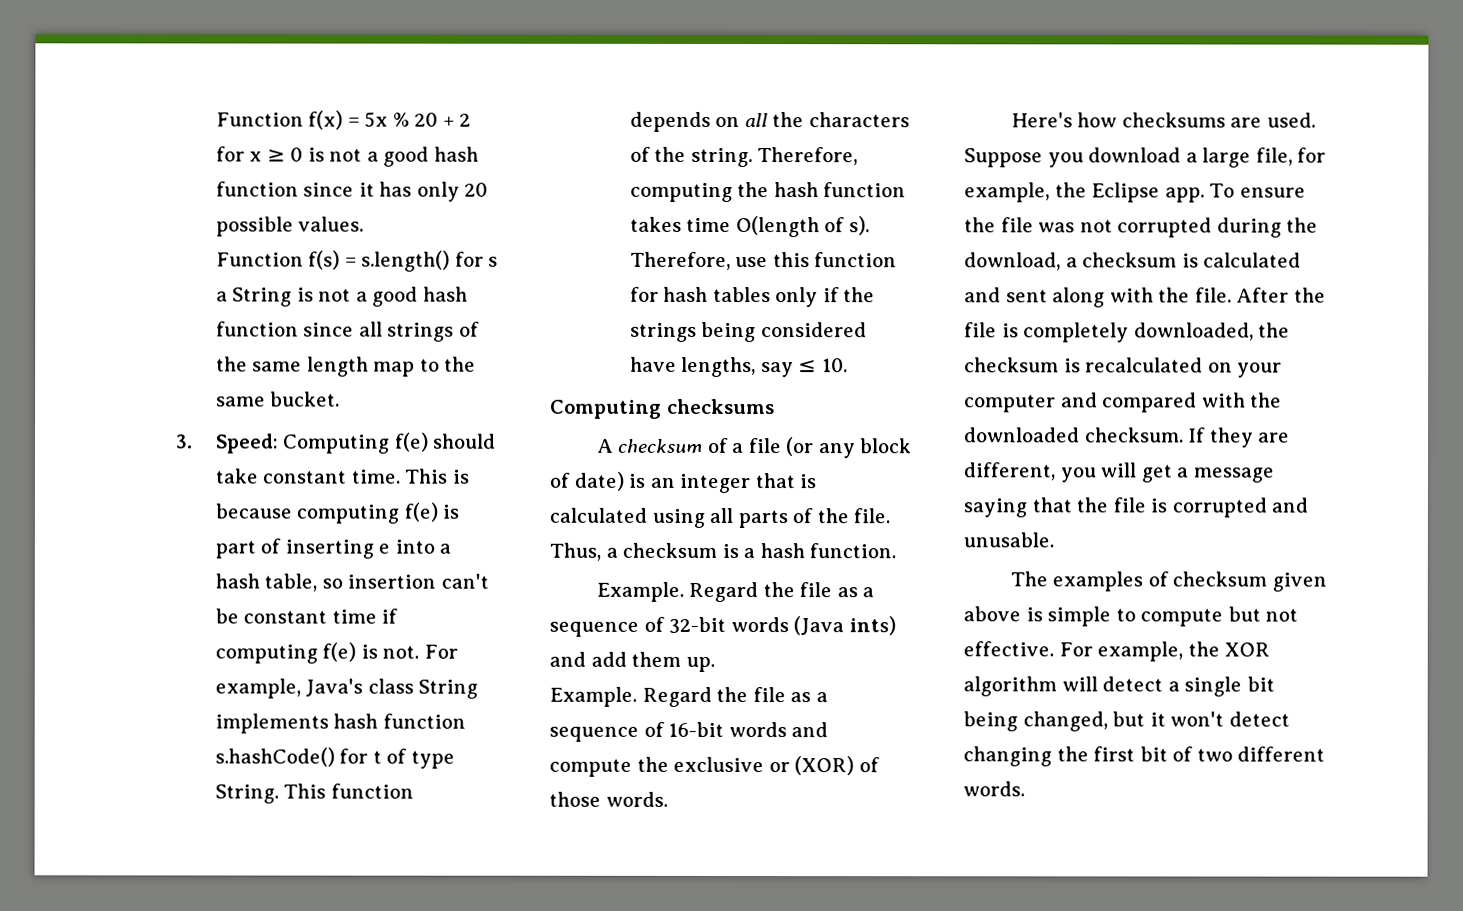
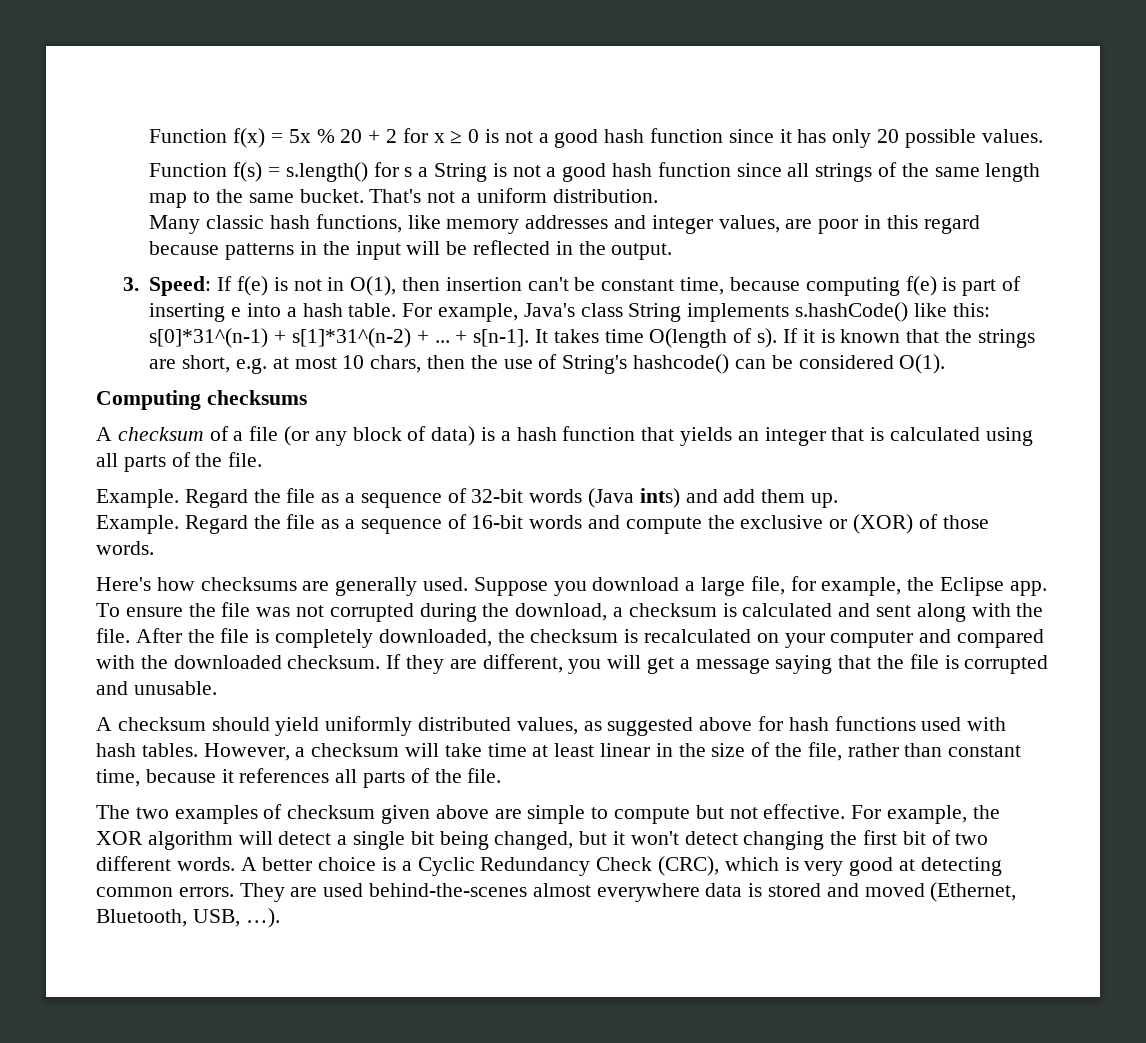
[175,432,497,454] [214,468,469,484] // 3. Speed: Computing f(e) should take constant time. This is -> [369,188,658,203] [149,214,980,234] [149,240,673,260] [122,276,725,296] That's not a uniform distribution. // Many classic hash functions, like memory addresses and integer values, are poor in this regard because patterns in the input will be reflected in the output. // 3. Speed: If f(e) is not in O(1), then insertion can't be constant time,
[264,573,489,592] [214,608,399,624] [214,642,420,664] table, so insertion can't be constant time if computing f(e) is not. -> [348,303,397,317] table.
[333,713,466,729] [214,747,455,769] [214,783,414,804] [629,111,910,132] [629,146,859,168] [629,182,907,203] hash function s.hashCode() for t of type String. This function depends on all the characters of the string. Therefore, computing the hash function -> [795,302,990,322] [149,328,549,348] s.hashCode() like this: s[0]*31^(n-1) + s[1]*31^(n-2) + ... + s[n-1]. It
[629,251,898,270] [629,286,876,308] [629,321,867,343] [629,356,848,378] Therefore, use this function for hash tables only if the strings being considered have lengths, say ≤ 10. -> [782,328,1035,348] [149,354,946,374] If it is known that the strings are short, e.g. at most 10 chars, then the use of String's hashcode() can be considered O(1).
[573,471,646,491] date) is -> [431,426,733,446] data) is a hash function that yields
[549,542,897,561] Thus, a checksum is a hash function. -> (263, 459) none
(1263, 122) none -> [335,577,418,596] generally
(1054, 540) none -> [96,716,1007,736] [96,742,1022,761] [96,768,502,788] // A checksum should yield uniformly distributed values, as suggested above for hash functions used with hash tables. However, a checksum will take time at least linear in the size of the file, rather than constant time, because it references all parts of the file.
(1048, 579) none -> [135,807,169,819] two
[1025,607,1043,622] is -> [494,809,522,819] are
(1025, 789) none -> [240,856,1002,876] [96,882,1017,902] [96,908,280,928] A better choice is a Cyclic Redundancy Check (CRC), which is very good at detecting common errors. They are used behind-the-scenes almost everywhere data is stored and moved (Ethernet, Bluetooth, USB, …).

